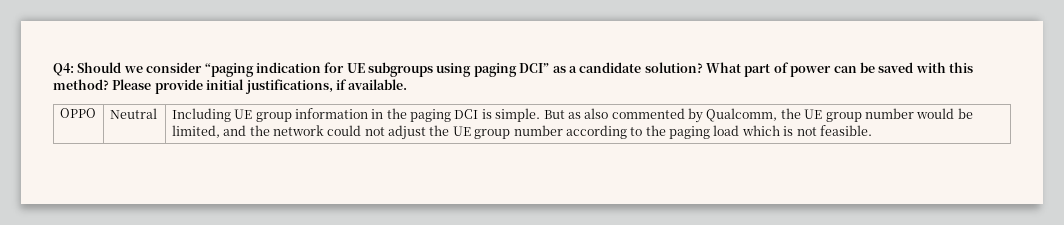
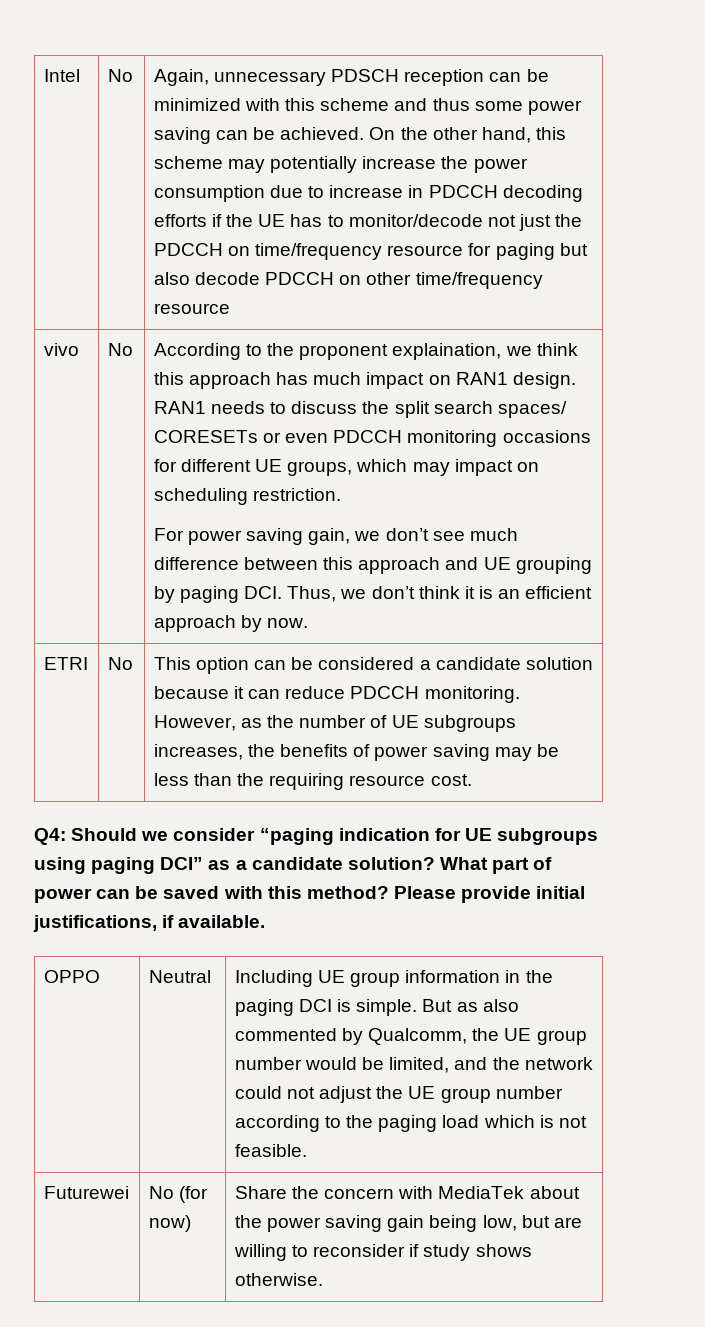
(53, 69) none -> [43,69,80,82] [107,69,133,82] [153,69,549,86] [153,98,582,115] [153,127,566,144] [153,156,528,173] [153,185,583,202] [153,214,583,231] [153,243,588,260] [153,272,543,289] [153,303,230,314] [43,343,79,356] [107,343,133,356] [153,343,578,360] [153,372,576,389] [153,401,567,418] [153,430,591,447] [153,459,539,476] [153,488,342,505] [153,528,518,545] [153,557,592,574] [153,586,593,603] [153,615,309,632] [43,657,88,670] [107,657,133,670] [153,657,593,674] [153,686,520,703] [153,715,516,732] [153,744,559,761] [153,773,472,790] Intel | No | Again, unnecessary PDSCH reception can be minimized with this scheme and thus some power saving can be achieved. On the other hand, this scheme may potentially increase the power consumption due to increase in PDCCH decoding efforts if the UE has to monitor/decode not just the PDCCH on time/frequency resource for paging but also decode PDCCH on other time/frequency resource // vivo | No | According to the proponent explaination, we think this approach has much impact on RAN1 design. RAN1 needs to discuss the split search spaces/ CORESETs or even PDCCH monitoring occasions for different UE groups, which may impact on scheduling restriction. // For power saving gain, we don’t see much difference between this approach and UE grouping by paging DCI. Thus, we don’t think it is an efficient approach by now. // ETRI | No | This option can be considered a candidate solution because it can reduce PDCCH monitoring. However, as the number of UE subgroups increases, the benefits of power saving may be less than the requiring resource cost. //
(872, 130) none -> [43,1186,129,1199] [148,1186,209,1203] [148,1215,191,1232] [234,1186,580,1199] [234,1215,582,1232] [233,1244,532,1261] [234,1273,323,1286] // Futurewei | No (for now) | Share the concern with MediaTek about the power saving gain being low, but are willing to reconsider if study shows otherwise.

